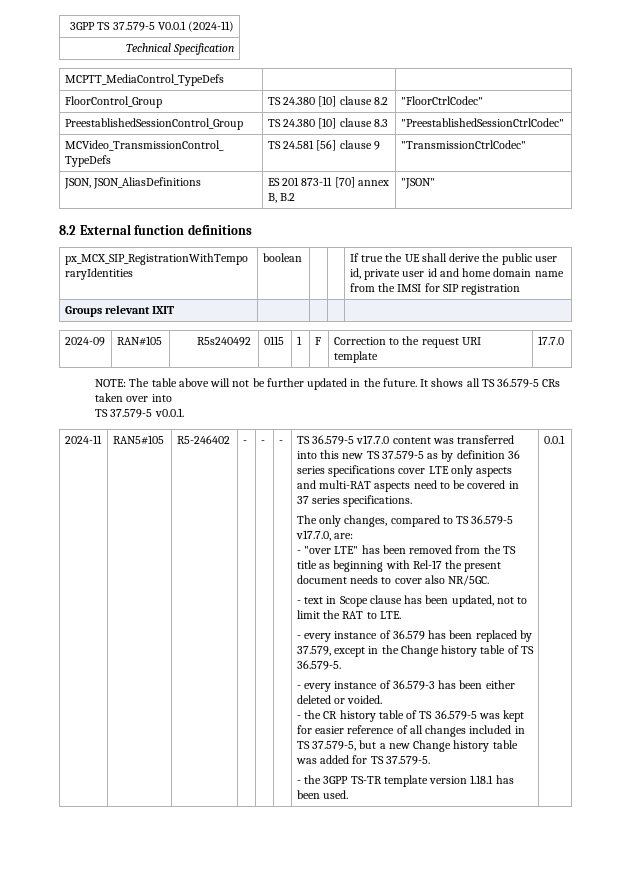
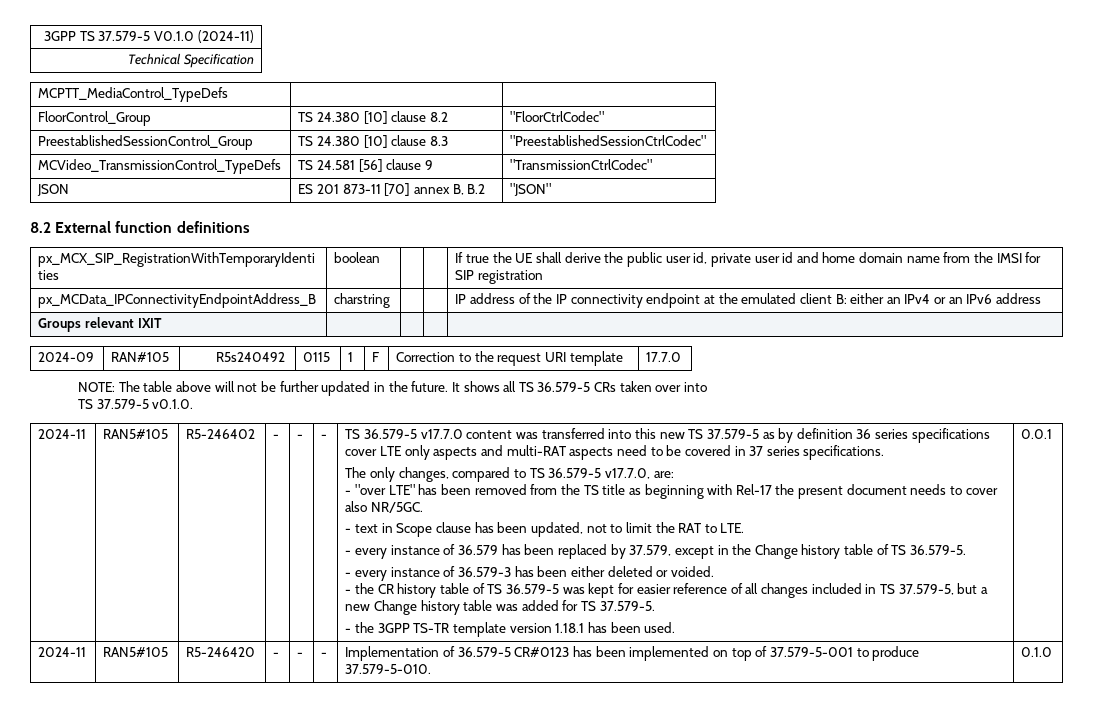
[157,21,186,30] V0.0.1 -> [153,31,194,41] V0.1.0
[63,177,202,189] JSON, JSON_AliasDefinitions -> [37,184,70,196] JSON
(521, 289) none -> [38,293,317,308] [334,293,391,308] [455,293,1042,308] // px_MCData_IPConnectivityEndpointAddress_B | charstring | | | IP address of the IP connectivity endpoint at the emulated client B: either an IPv4 or an IPv6 address
[154,408,184,417] v0.0.1. -> [152,399,194,409] v0.1.0.
(565, 439) none -> [38,647,87,657] [103,647,169,657] [186,647,256,657] [273,652,280,657] [297,652,304,657] [321,652,328,657] [345,646,920,661] [345,664,432,674] [1021,647,1053,657] // 2024-11 | RAN5#105 | R5-246420 | - | - | - | Implementation of 36.579-5 CR#0123 has been implemented on top of 37.579-5-001 to produce 37.579-5-010. | 0.1.0

